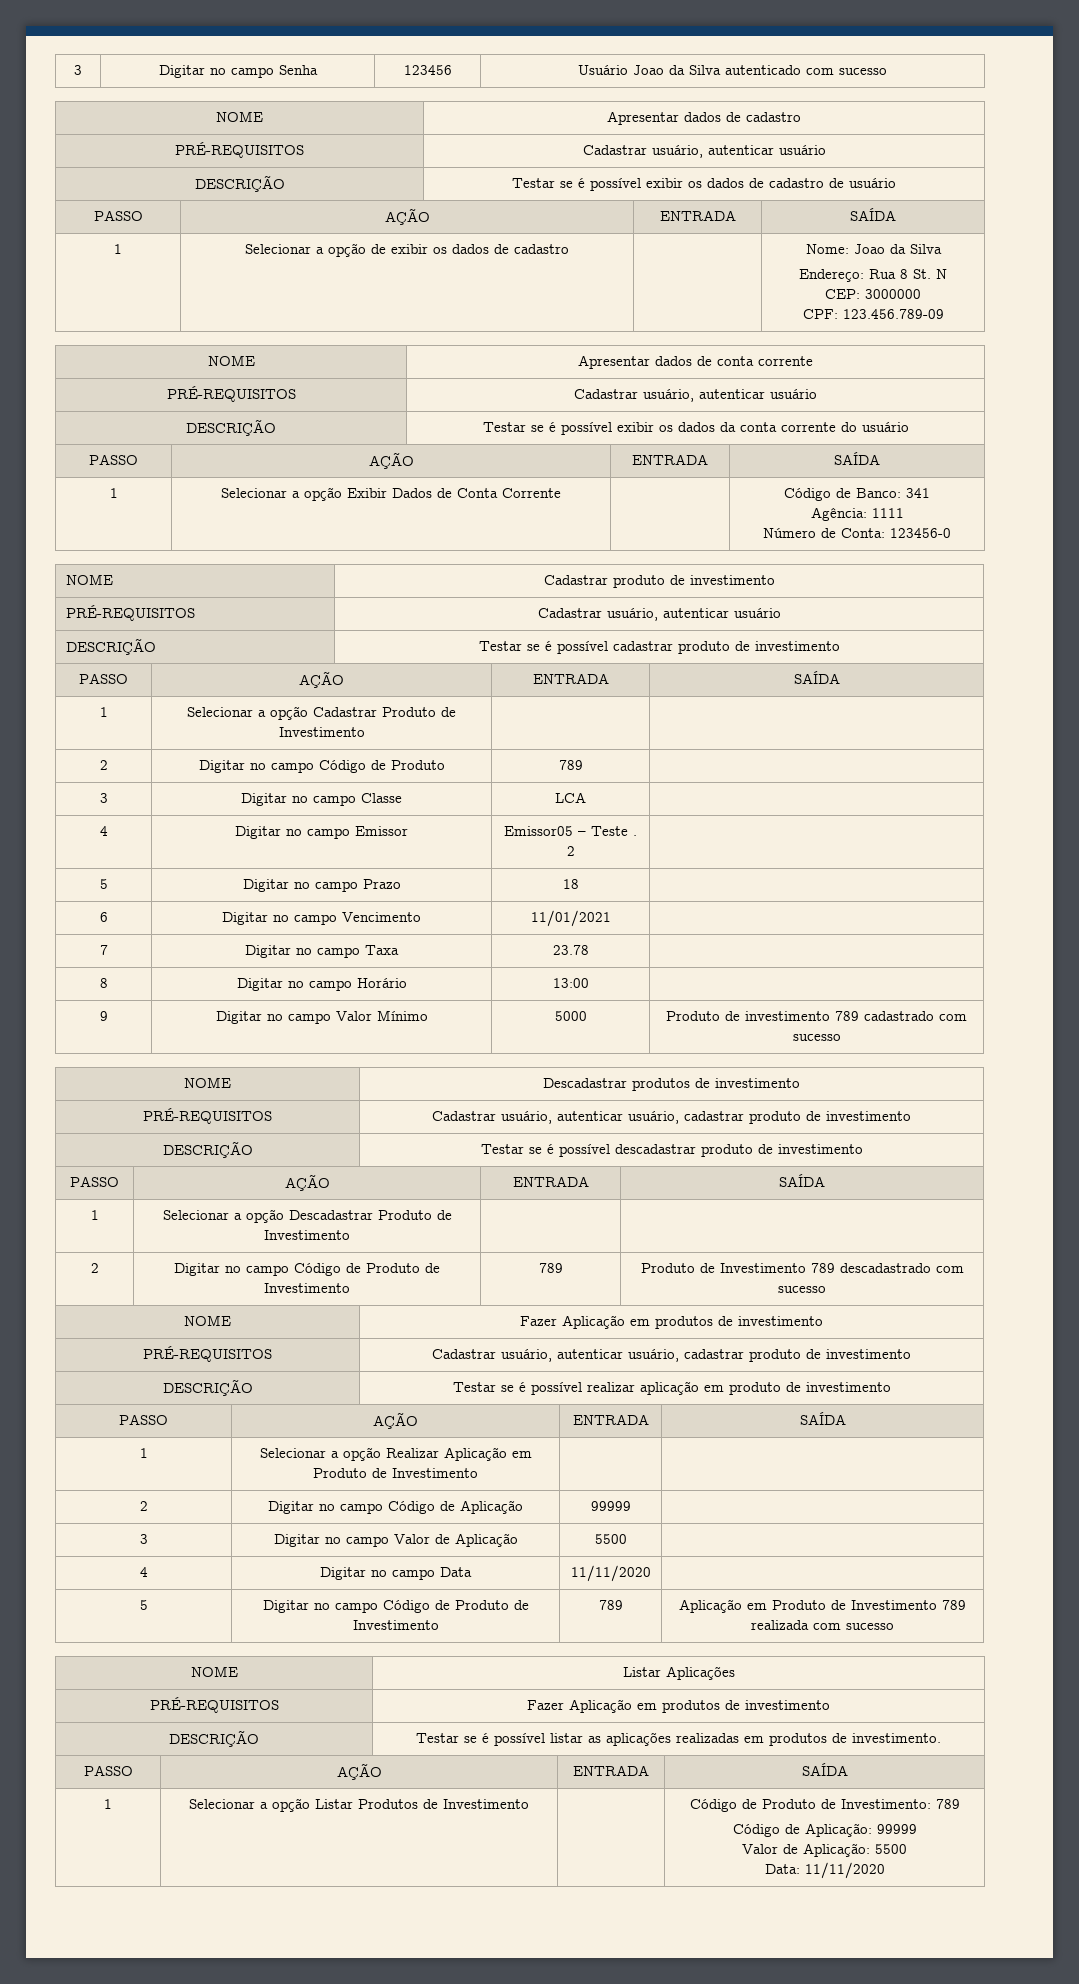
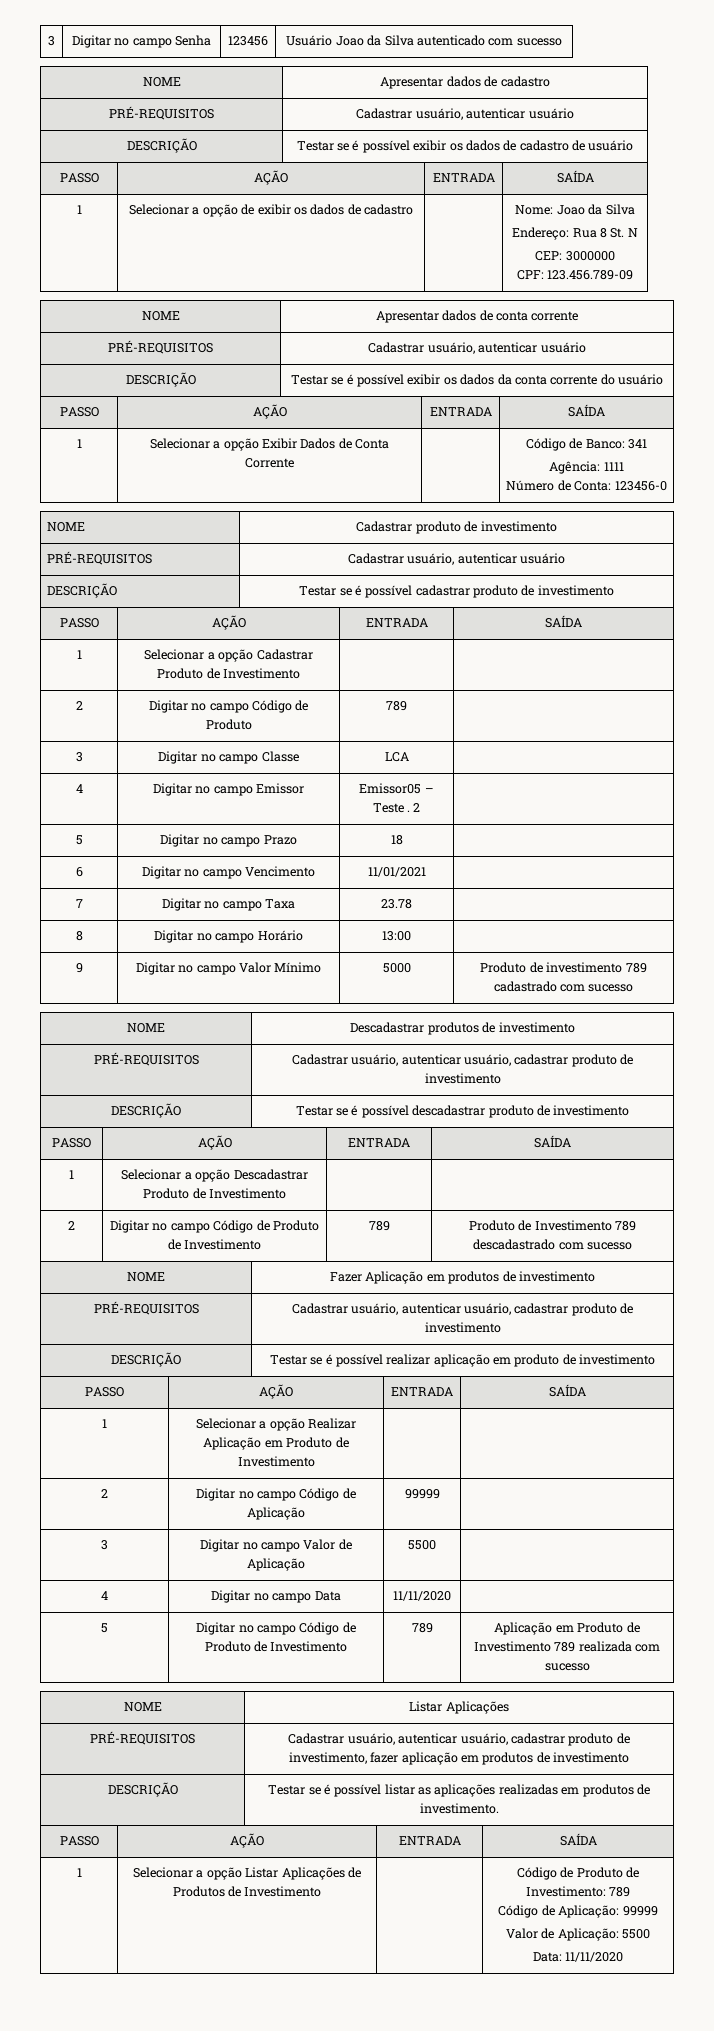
[527,1699,632,1713] Fazer Aplicação -> [288,1733,630,1746] [288,1752,458,1765] Cadastrar usuário, autenticar usuário, cadastrar produto de investimento, fazer aplicação
(353, 1804) none -> [281,1867,361,1880] Aplicações de

